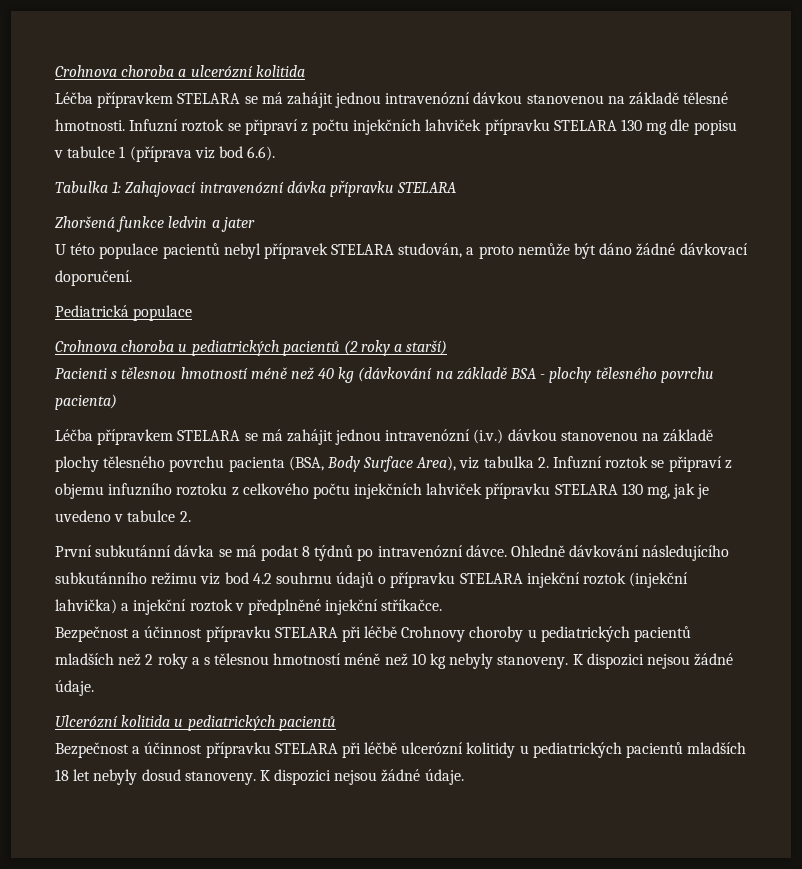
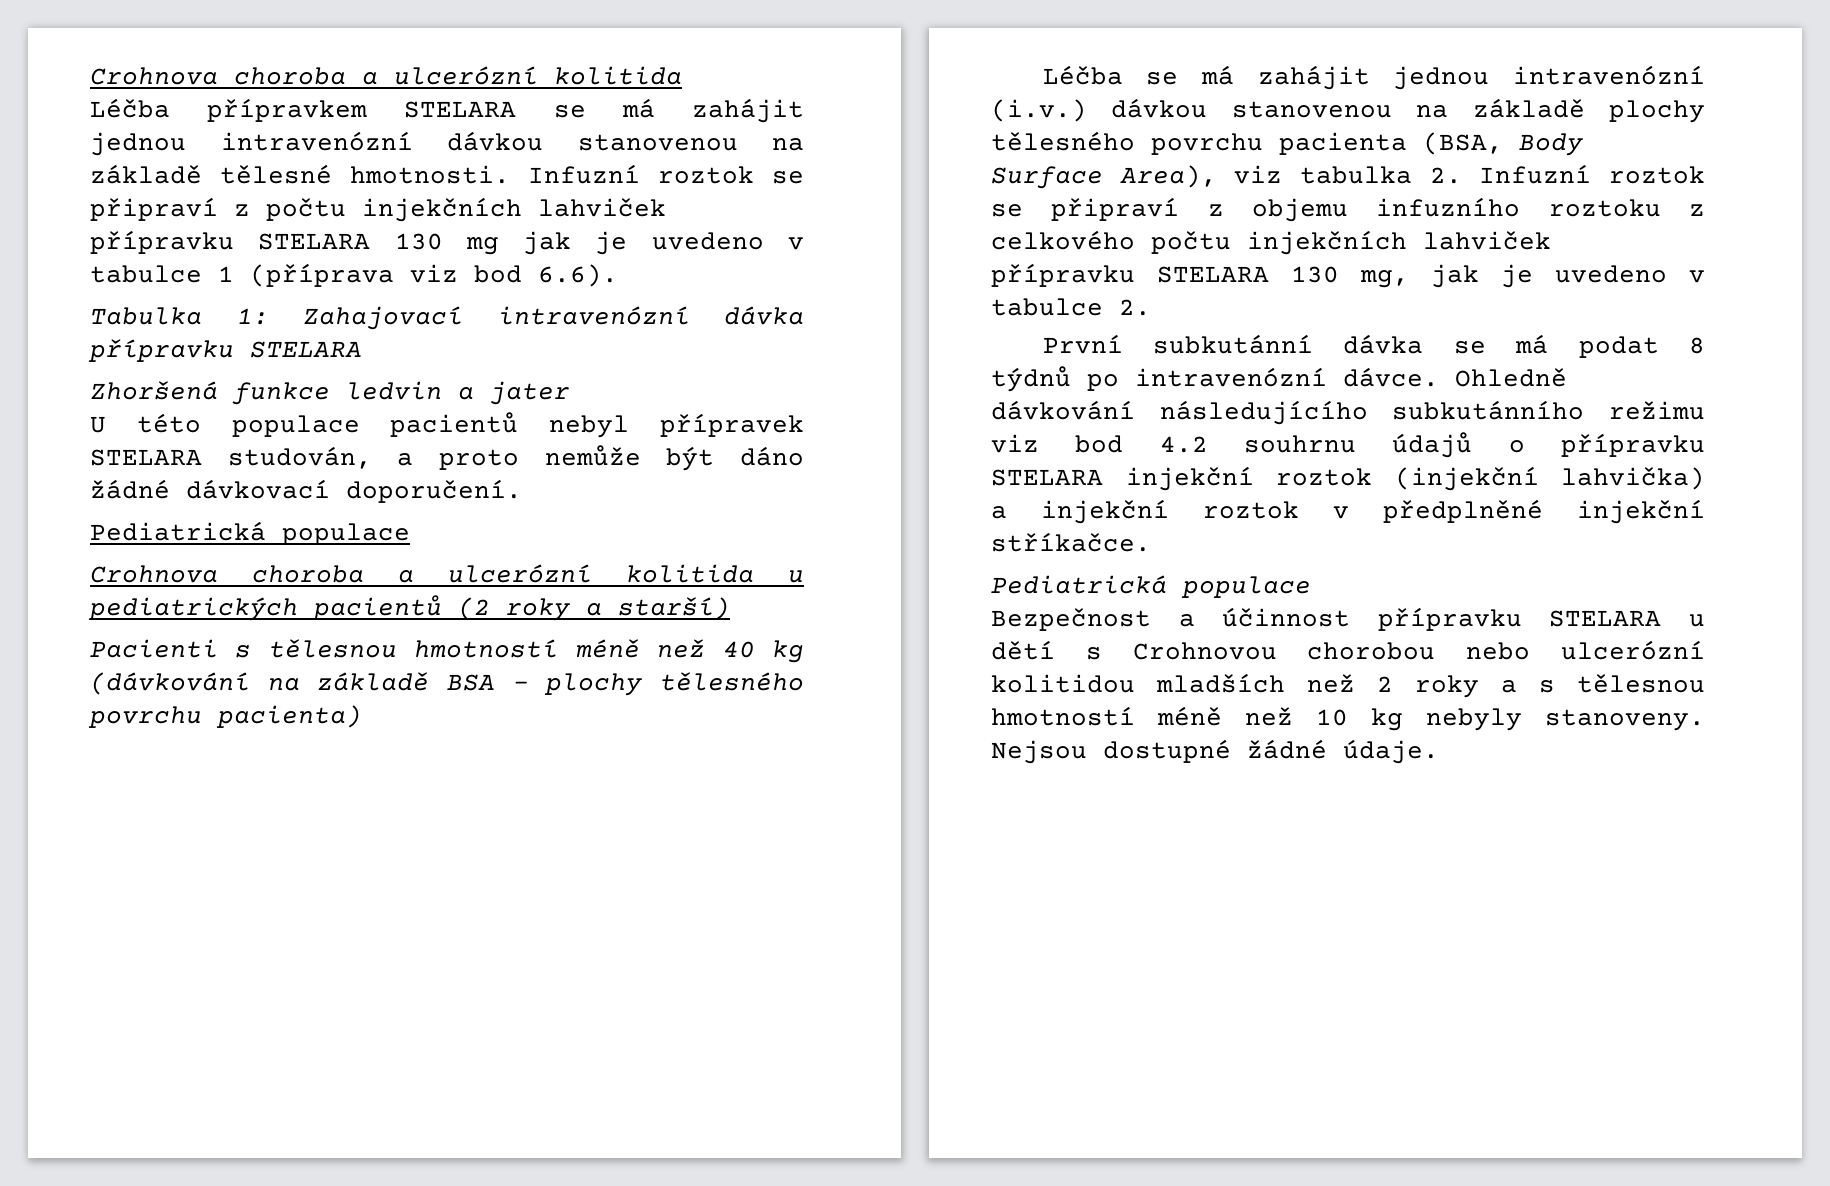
[670,119,737,135] dle popisu -> [523,231,764,255] jak je uvedeno
(175, 346) none -> [398,564,754,583] a ulcerózní kolitida
[97,429,241,445] přípravkem STELARA -> (1123, 75) none
[55,626,692,642] // Bezpečnost a účinnost přípravku STELARA při léčbě Crohnovy choroby u pediatrických pacientů -> [991,575,1311,598] [991,607,1705,631] [991,640,1705,660] [991,674,1135,693] // Pediatrická populace // Bezpečnost a účinnost přípravku STELARA u dětí s Crohnovou chorobou nebo ulcerózní kolitidou
[572,653,734,669] [55,680,94,696] [55,715,336,731] [55,742,747,758] [55,769,464,785] K dispozici nejsou žádné údaje. // Ulcerózní kolitida u pediatrických pacientů // Bezpečnost a účinnost přípravku STELARA při léčbě ulcerózní kolitidy u pediatrických pacientů mladších 18 let nebyly dosud stanoveny. K dispozici nejsou žádné údaje. -> [991,739,1439,764] Nejsou dostupné žádné údaje.

